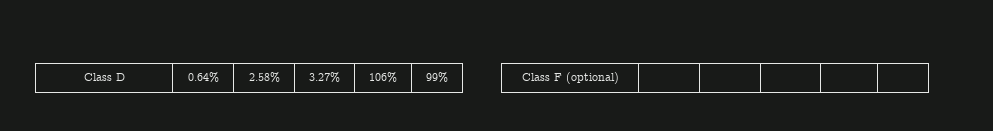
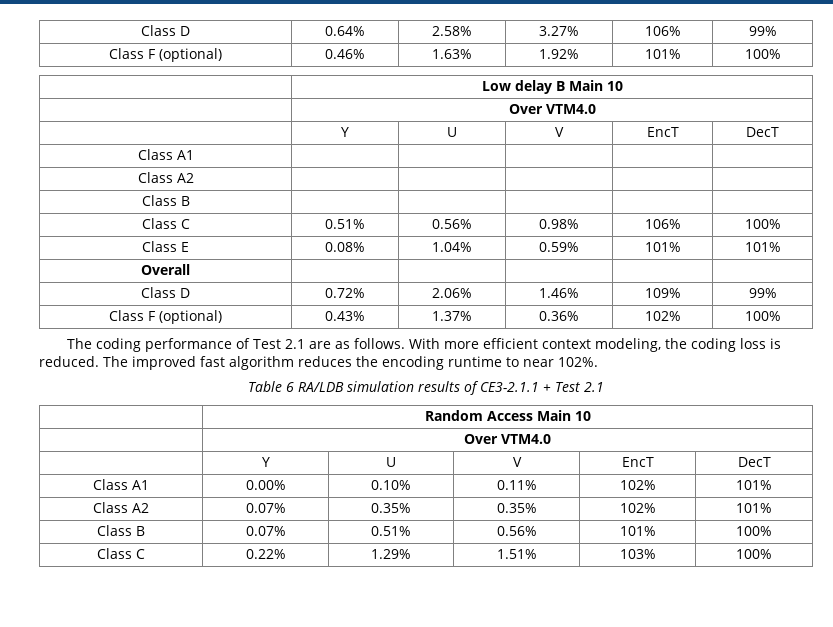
(619, 78) | | | | -> [325,49,365,59] [432,49,472,59] [539,49,579,59] [644,49,681,59] [744,49,781,59] [481,80,623,94] [508,104,596,114] [341,127,349,137] [447,127,457,137] [555,127,564,137] [646,127,679,137] [746,127,779,137] [137,149,194,160] [137,172,194,183] [141,195,190,206] [141,218,190,229] [325,219,365,229] [432,219,472,229] [539,219,579,229] [644,219,681,229] [744,219,781,229] [142,241,190,252] [325,242,365,252] [432,242,472,252] [539,242,579,252] [644,242,681,252] [744,242,781,252] [141,264,190,275] [141,287,191,298] [325,288,365,298] [432,288,472,298] [539,288,579,298] [644,288,681,298] [748,288,777,298] [109,310,222,324] [325,311,365,321] [432,311,472,321] [539,311,579,321] [644,311,681,321] [744,311,781,321] [66,338,781,352] [39,356,598,370] [248,381,604,395] [424,410,591,421] [464,434,551,444] [261,457,270,467] [386,457,396,467] [512,457,522,467] [621,457,654,467] [737,457,771,467] [93,479,149,490] [245,480,286,490] [371,480,411,490] [496,480,537,490] [619,480,656,490] [736,480,772,490] [93,502,149,513] [245,503,286,513] [371,503,411,513] [496,503,537,513] [619,503,656,513] [736,503,772,513] [97,525,145,536] [245,526,286,536] [371,526,411,536] [496,526,537,536] [619,526,656,536] [736,526,772,536] [97,548,145,559] [245,549,286,559] [371,549,411,559] [496,549,537,559] [619,549,656,559] [736,549,772,559] 0.46% | 1.63% | 1.92% | 101% | 100% // | Low delay B Main 10 // | Over VTM4.0 // | Y | U | V | EncT | DecT // Class A1 | | | | | // Class A2 | | | | | // Class B | | | | | // Class C | 0.51% | 0.56% | 0.98% | 106% | 100% // Class E | 0.08% | 1.04% | 0.59% | 101% | 101% // Overall | | | | | // Class D | 0.72% | 2.06% | 1.46% | 109% | 99% // Class F (optional) | 0.43% | 1.37% | 0.36% | 102% | 100% // The coding performance of Test 2.1 are as follows. With more efficient context modeling, the coding loss is reduced. The improved fast algorithm reduces the encoding runtime to near 102%. // Table 6 RA/LDB simulation results of CE3-2.1.1 + Test 2.1 // | Random Access Main 10 // | Over VTM4.0 // | Y | U | V | EncT | DecT // Class A1 | 0.00% | 0.10% | 0.11% | 102% | 101% // Class A2 | 0.07% | 0.35% | 0.35% | 102% | 101% // Class B | 0.07% | 0.51% | 0.56% | 101% | 100% // Class C | 0.22% | 1.29% | 1.51% | 103% | 100%

